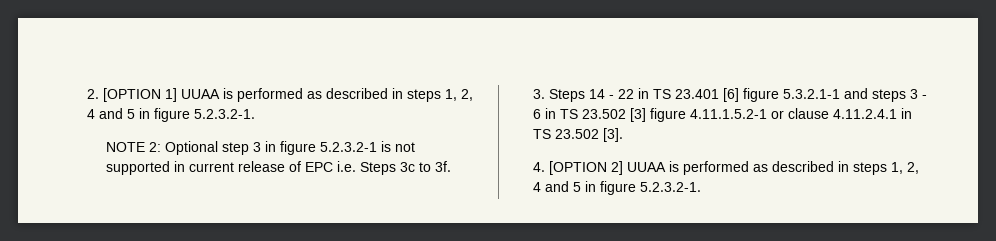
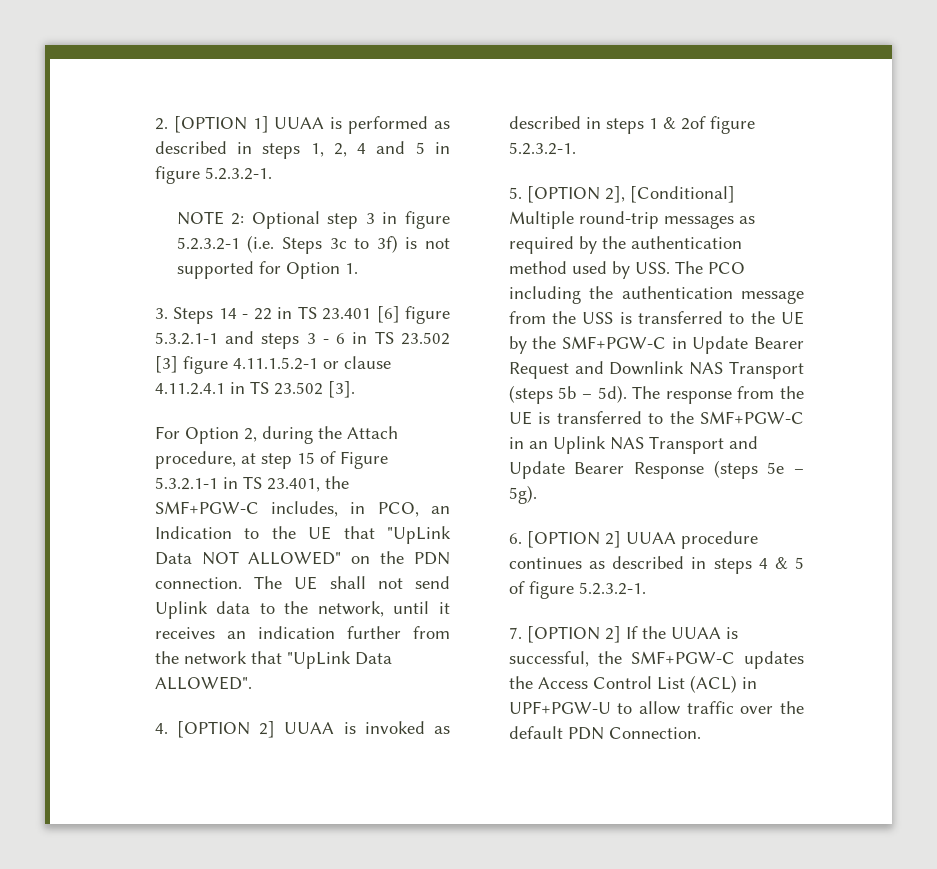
[381,141,416,152] [106,161,452,175] is not supported in current release of EPC i.e. Steps 3c to 3f. -> [247,235,450,254] [176,261,358,279] (i.e. Steps 3c to 3f) is not supported for Option 1.
(624, 135) none -> [154,426,398,444] [154,451,388,469] [154,476,349,492] [154,501,451,517] [154,526,452,544] [154,551,450,565] [154,576,451,590] [154,601,450,619] [154,626,451,639] [154,651,392,669] [154,676,252,690] // For Option 2, during the Attach procedure, at step 15 of Figure 5.3.2.1-1 in TS 23.401, the SMF+PGW-C includes, in PCO, an Indication to the UE that "UpLink Data NOT ALLOWED" on the PDN connection. The UE shall not send Uplink data to the network, until it receives an indication further from the network that "UpLink Data ALLOWED".
[683,161,920,175] [533,181,702,195] performed as described in steps 1, 2, 4 and 5 in figure 5.2.3.2-1. -> [364,721,450,734] [508,116,755,134] [508,142,576,155] [508,186,735,203] [508,211,755,229] [508,236,742,254] [508,261,745,279] [508,286,804,304] [508,311,804,325] [508,336,804,354] [508,361,804,379] [508,385,804,404] [508,411,804,425] [508,436,758,454] [508,460,804,479] [508,485,537,504] [508,531,758,549] [508,556,804,574] [508,581,646,599] [508,626,738,643] [508,651,804,669] [508,675,757,693] [508,701,804,715] [508,726,701,740] invoked as described in steps 1 & 2of figure 5.2.3.2-1. // 5. [OPTION 2], [Conditional] Multiple round-trip messages as required by the authentication method used by USS. The PCO including the authentication message from the USS is transferred to the UE by the SMF+PGW-C in Update Bearer Request and Downlink NAS Transport (steps 5b – 5d). The response from the UE is transferred to the SMF+PGW-C in an Uplink NAS Transport and Update Bearer Response (steps 5e – 5g). // 6. [OPTION 2] UUAA procedure continues as described in steps 4 & 5 of figure 5.2.3.2-1. // 7. [OPTION 2] If the UUAA is successful, the SMF+PGW-C updates the Access Control List (ACL) in UPF+PGW-U to allow traffic over the default PDN Connection.

